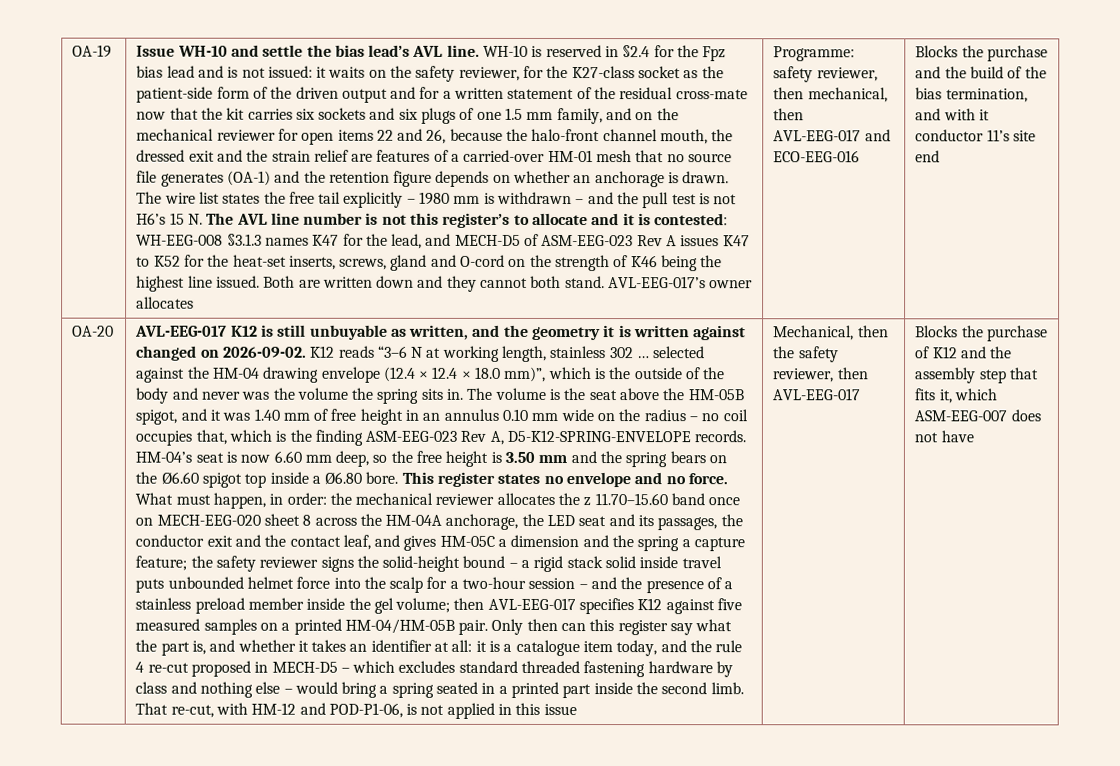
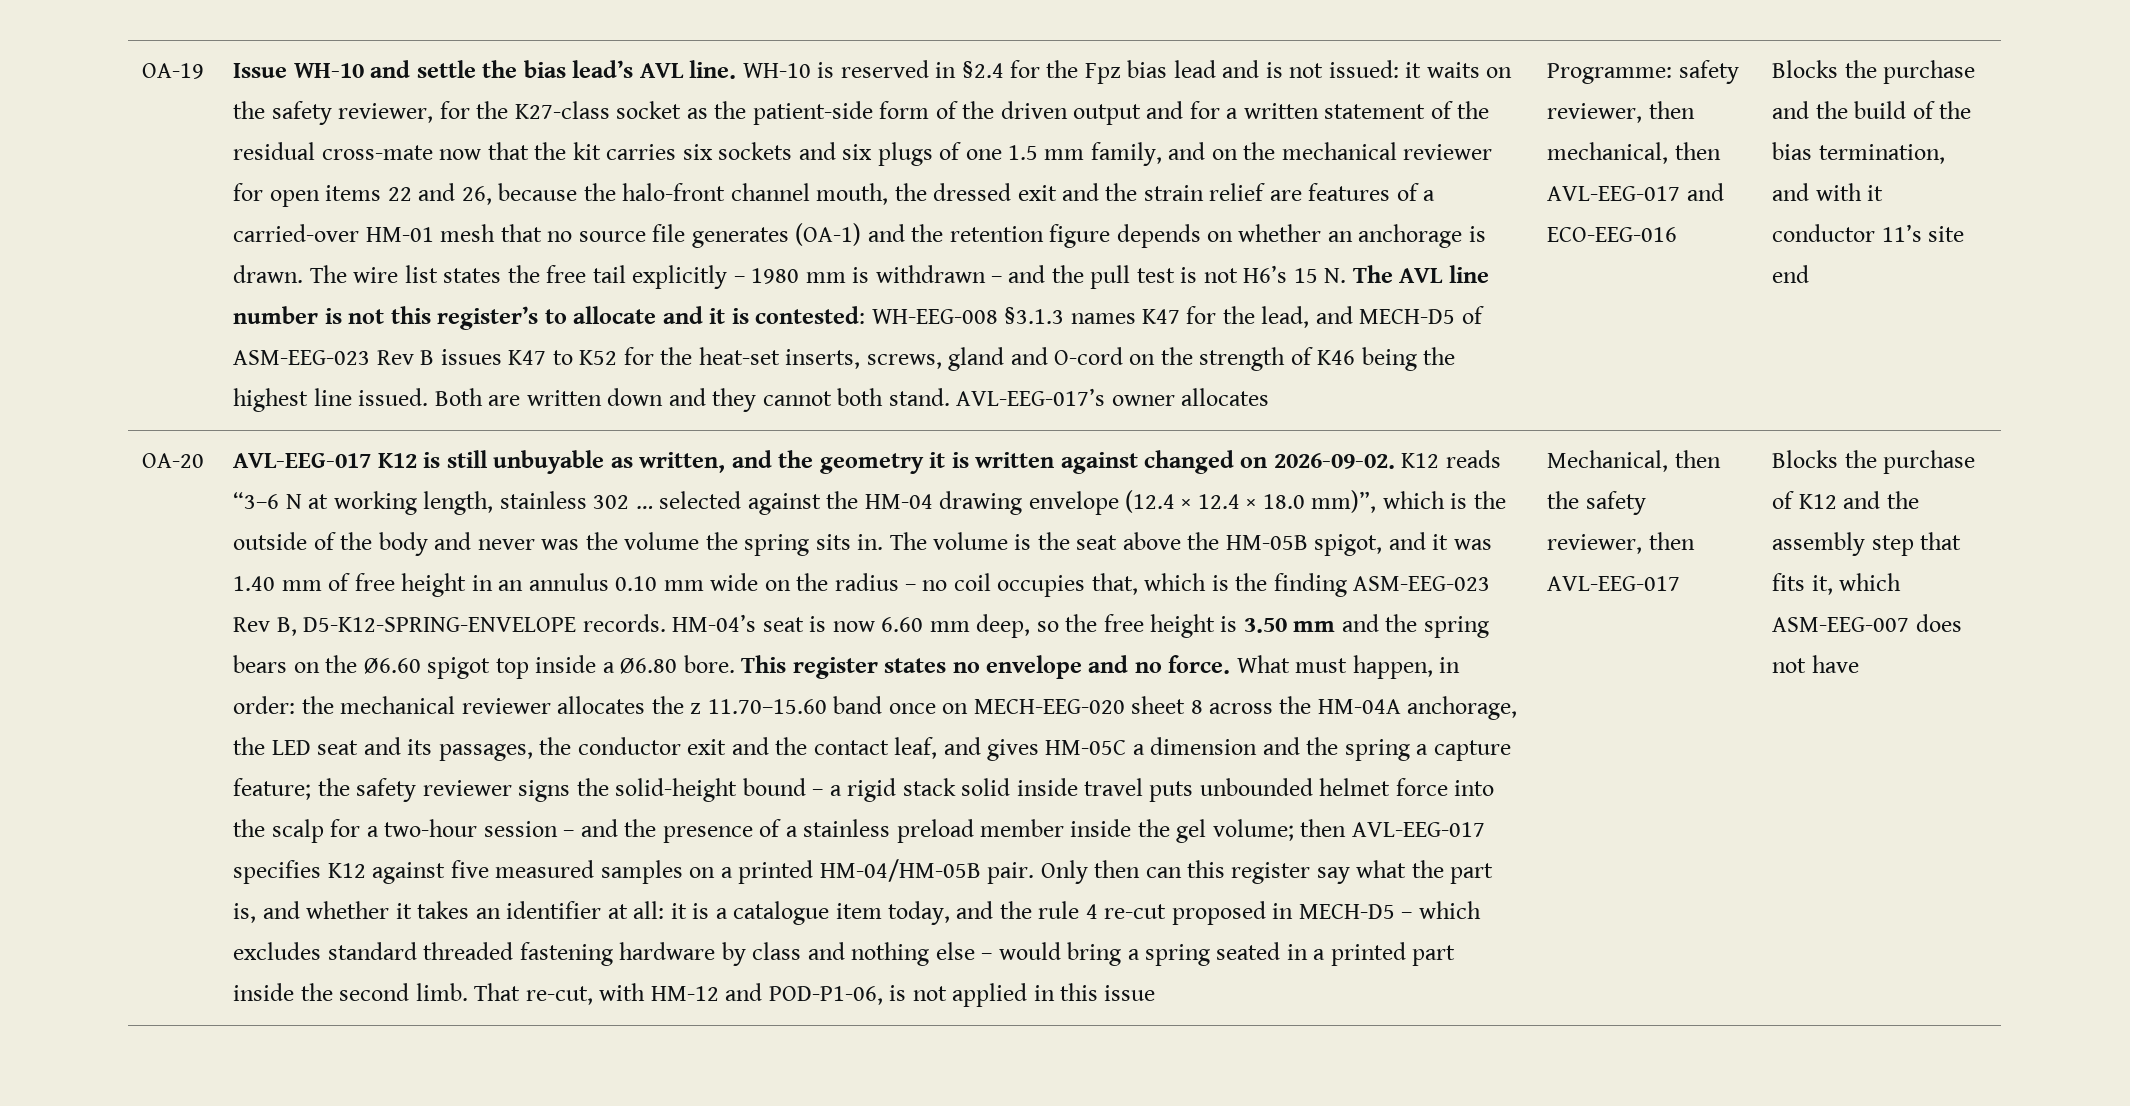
[666,235,678,247] A -> [420,350,435,365] B
[489,430,504,445] A, -> [276,617,297,636] B,

